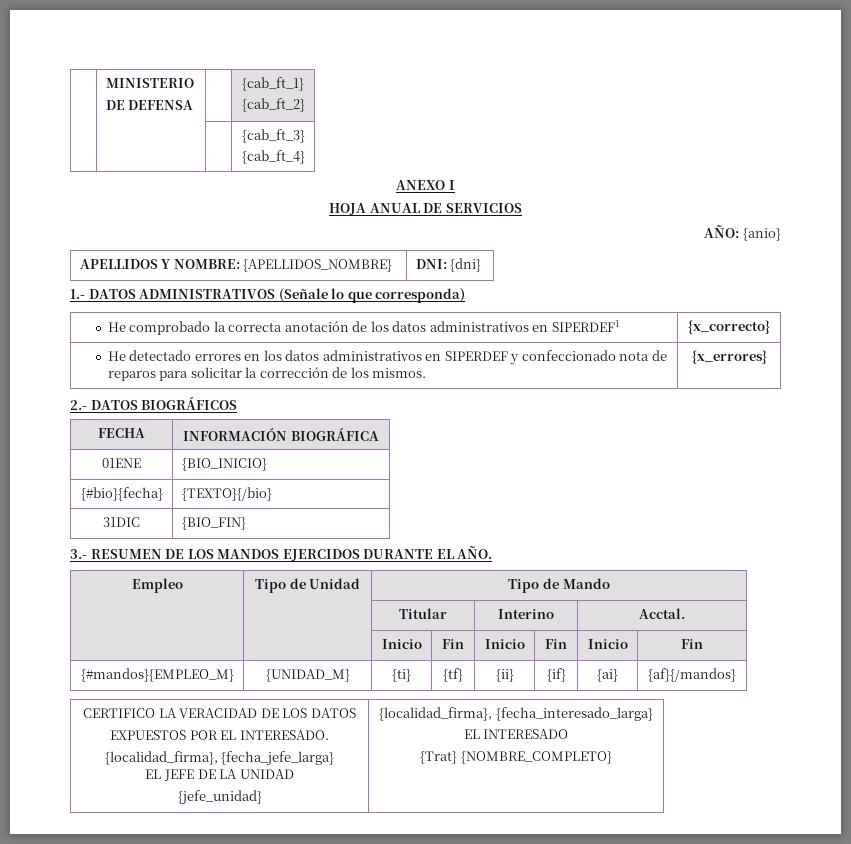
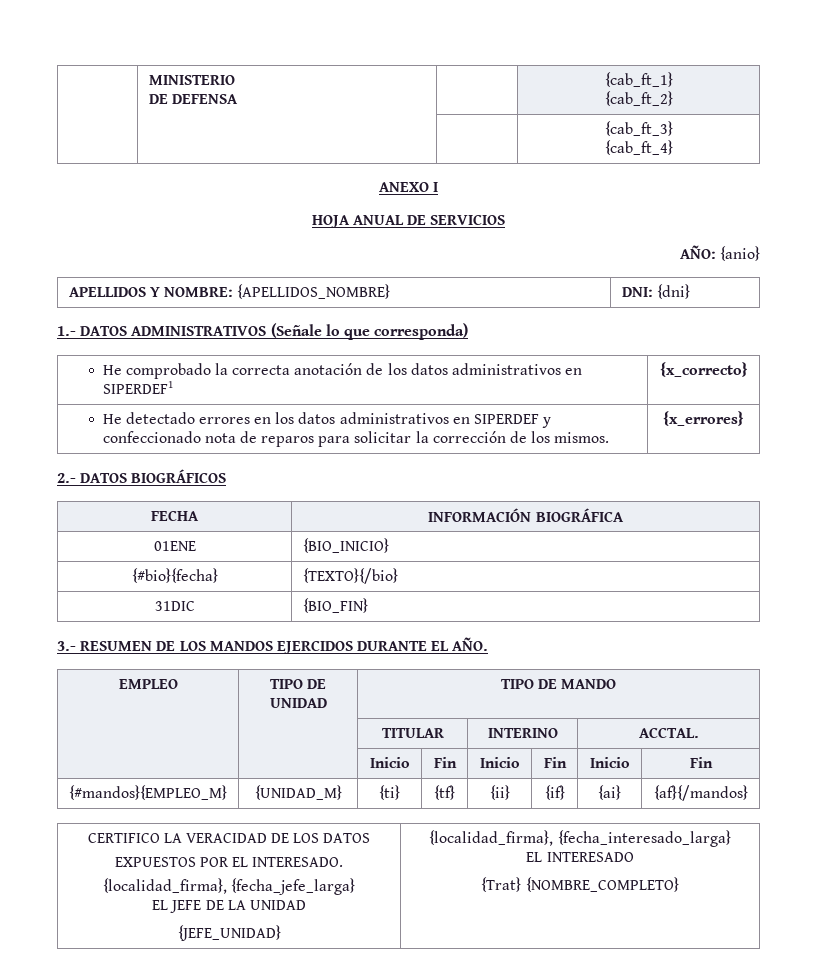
[131,578,183,593] [254,578,361,593] [508,578,610,593] [399,608,447,619] [498,609,554,619] [639,608,685,619] Empleo | Tipo de Unidad | Tipo de Mando // | | Titular | Interino | Acctal. -> [118,679,178,689] [269,679,327,689] [269,698,327,708] [500,679,617,689] [381,728,444,738] [487,728,558,738] [638,727,699,738] EMPLEO | TIPO DE UNIDAD | TIPO DE MANDO // | | TITULAR | INTERINO | ACCTAL.
[177,790,262,805] {jefe_unidad} -> [177,925,281,941] {JEFE_UNIDAD}

